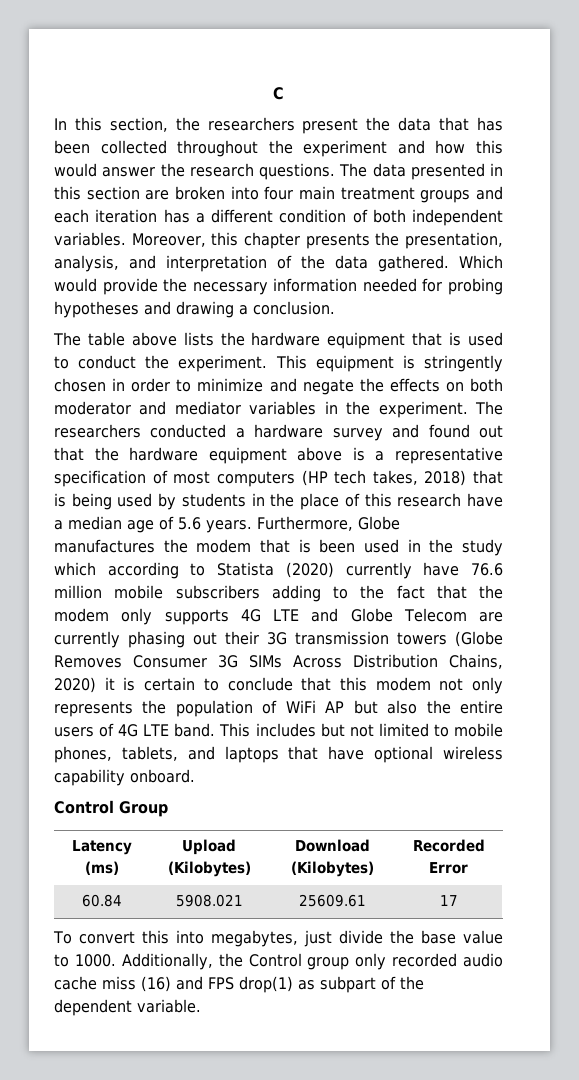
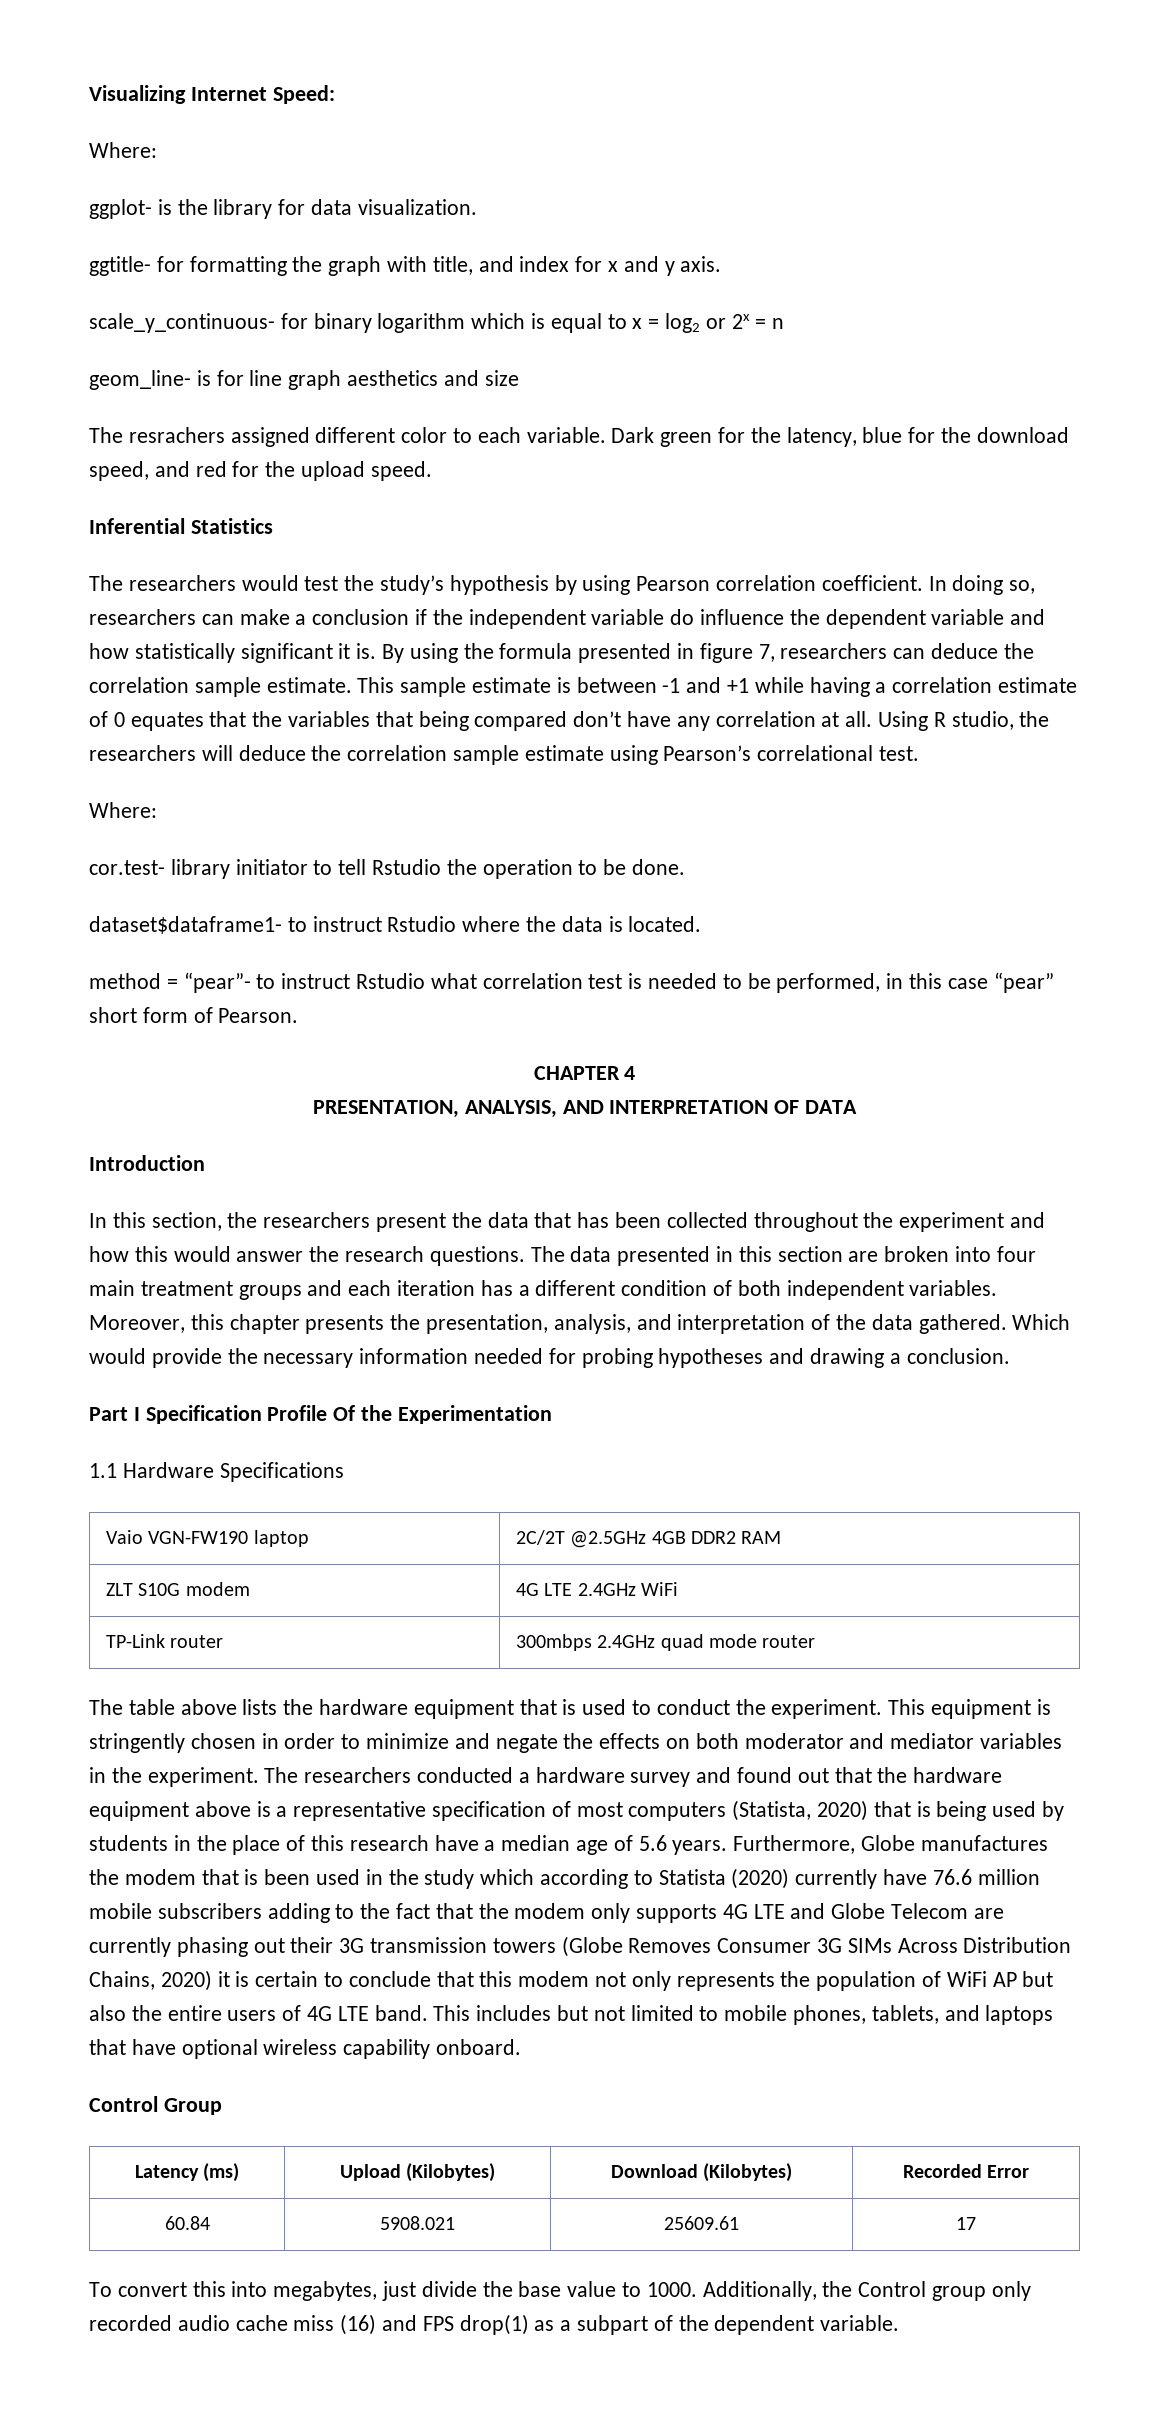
[273,87,284,100] C -> [89,85,335,104] [89,142,157,158] [89,199,477,219] [89,256,722,276] [89,313,785,333] [89,370,519,390] [89,427,1069,447] [89,461,432,481] [89,518,273,534] [89,575,1036,595] [89,609,1046,629] [89,643,1034,663] [89,677,1078,697] [89,711,1050,731] [89,745,920,765] [89,802,157,818] [89,859,686,879] [89,916,702,934] [89,972,1054,993] [89,1007,299,1023] [533,1066,636,1080] [312,1100,858,1118] [89,1155,205,1171] Visualizing Internet Speed: // Where: // ggplot- is the library for data visualization. // ggtitle- for formatting the graph with title, and index for x and y axis. // scale_y_continuous- for binary logarithm which is equal to x = log2 or 2x = n // geom_line- is for line graph aesthetics and size // The resrachers assigned different color to each variable. Dark green for the latency, blue for the download speed, and red for the upload speed. // Inferential Statistics // The researchers would test the study’s hypothesis by using Pearson correlation coefficient. In doing so, researchers can make a conclusion if the independent variable do influence the dependent variable and how statistically significant it is. By using the formula presented in figure 7, researchers can deduce the correlation sample estimate. This sample estimate is between -1 and +1 while having a correlation estimate of 0 equates that the variables that being compared don’t have any correlation at all. Using R studio, the researchers will deduce the correlation sample estimate using Pearson’s correlational test. // Where: // cor.test- library initiator to tell Rstudio the operation to be done. // dataset$dataframe1- to instruct Rstudio where the data is located. // method = “pear”- to instruct Rstudio what correlation test is needed to be performed, in this case “pear” short form of Pearson. // CHAPTER 4 // PRESENTATION, ANALYSIS, AND INTERPRETATION OF DATA // Introduction
(335, 308) none -> [89,1405,552,1424] [89,1462,344,1482] [106,1530,309,1547] [516,1530,782,1548] [106,1582,250,1596] [516,1582,678,1596] [106,1634,224,1648] [516,1634,816,1651] // Part I Specification Profile Of the Experimentation // 1.1 Hardware Specifications // Vaio VGN-FW190 laptop | 2C/2T @2.5GHz 4GB DDR2 RAM // ZLT S10G modem | 4G LTE 2.4GHz WiFi // TP-Link router | 300mbps 2.4GHz quad mode router
[301,470,467,486] (HP tech takes, 2018) -> [732,1800,869,1821] (Statista, 2020)
(315, 985) none -> [560,2320,572,2331] a

